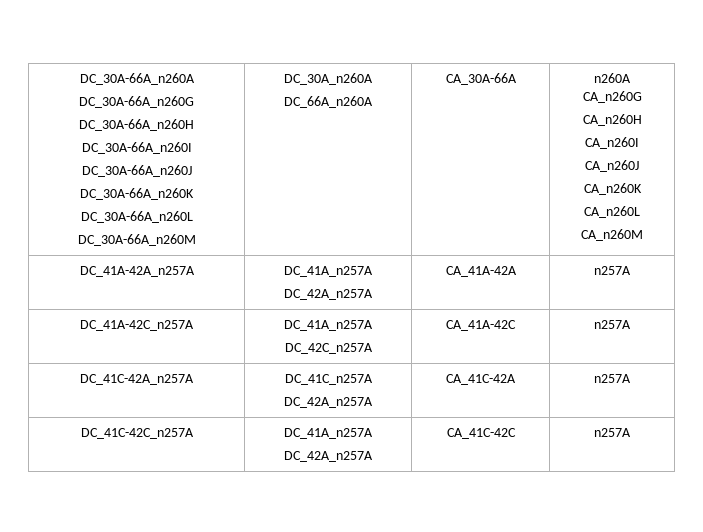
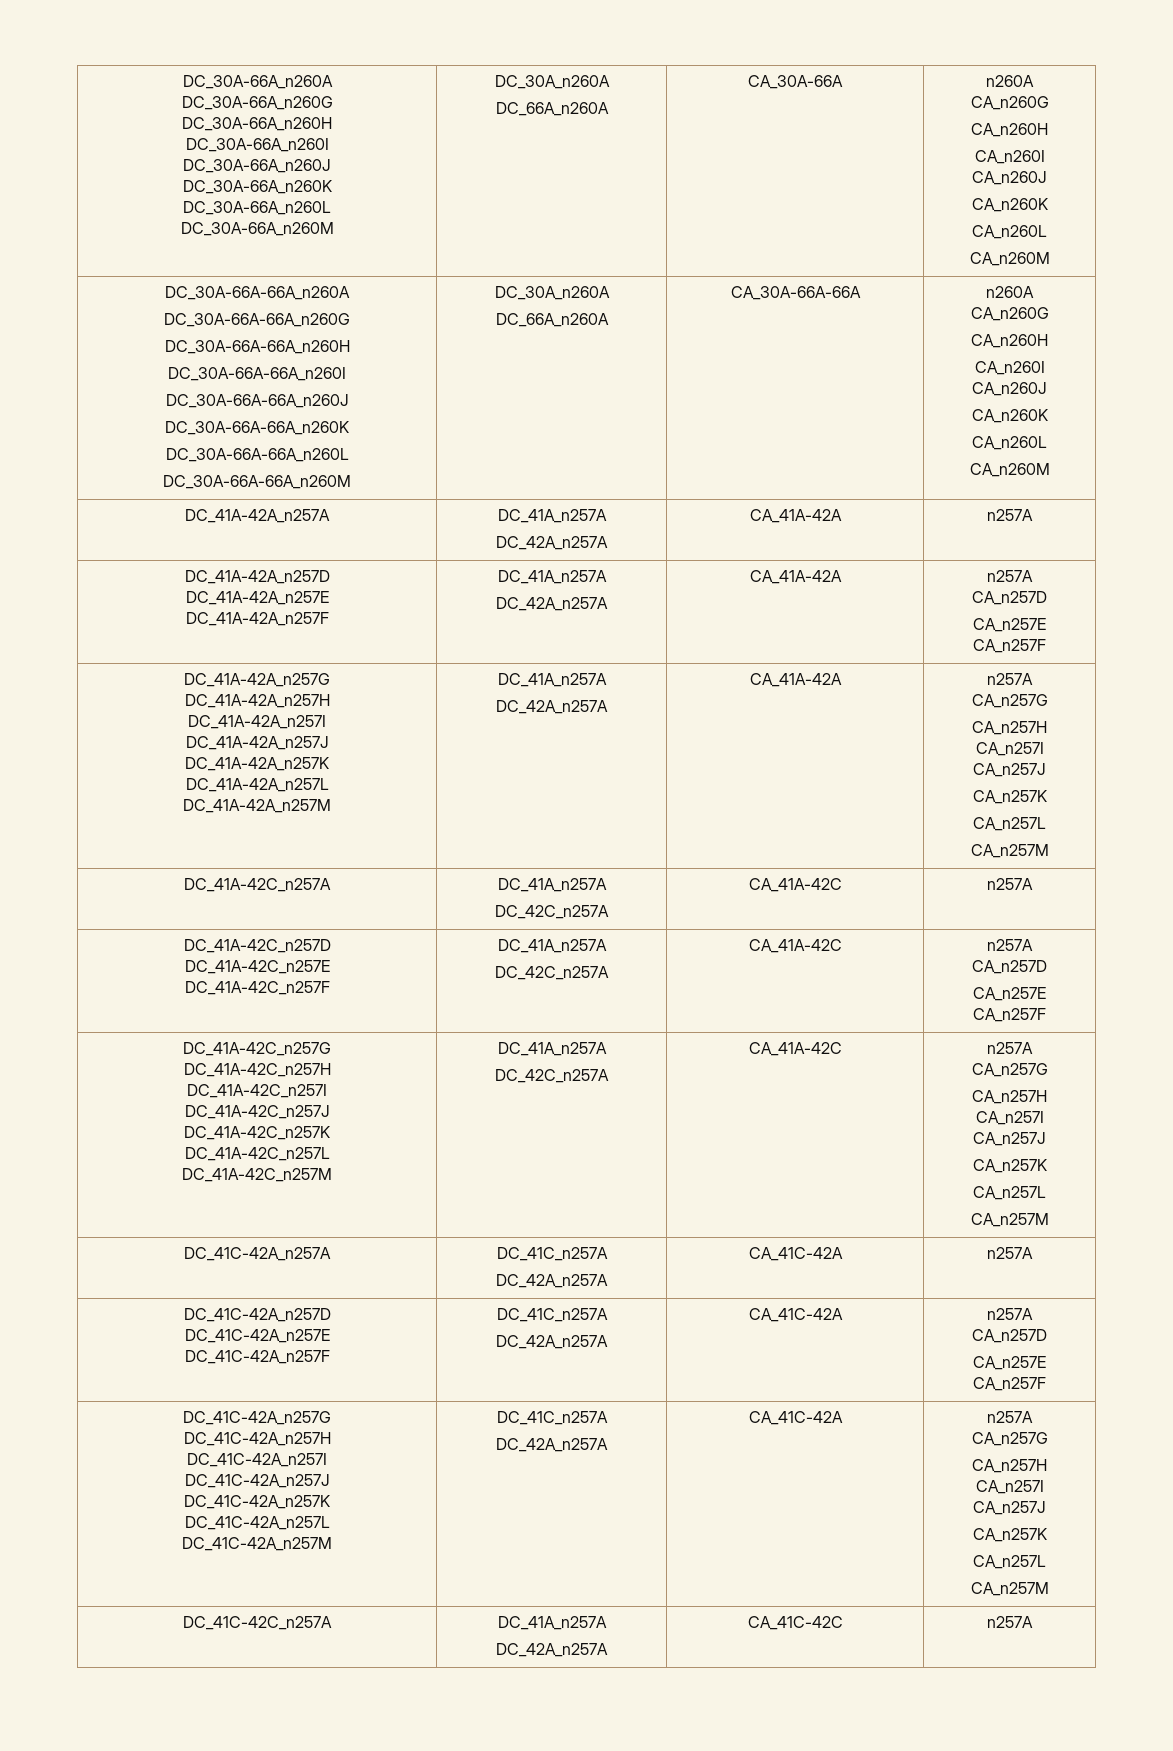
(643, 235) none -> [165,286,350,300] [164,313,350,327] [164,340,350,354] [168,367,346,381] [165,394,349,408] [165,421,349,435] [165,448,349,462] [163,475,351,489] [494,286,610,300] [495,313,609,327] [730,286,861,300] [986,286,1034,298] [970,307,1049,321] [971,334,1048,348] [974,361,1045,375] [972,382,1047,396] [971,409,1048,423] [972,436,1047,450] [969,463,1050,477] // DC_30A-66A-66A_n260A // DC_30A-66A-66A_n260G // DC_30A-66A-66A_n260H // DC_30A-66A-66A_n260I // DC_30A-66A-66A_n260J // DC_30A-66A-66A_n260K // DC_30A-66A-66A_n260L // DC_30A-66A-66A_n260M | DC_30A_n260A // DC_66A_n260A | CA_30A-66A-66A | n260A // CA_n260G // CA_n260H // CA_n260I // CA_n260J // CA_n260K // CA_n260L // CA_n260M
(631, 270) none -> [184,570,330,584] [185,591,329,605] [185,612,329,626] [497,570,607,584] [496,597,608,611] [749,570,842,584] [987,570,1033,582] [972,591,1047,605] [973,618,1046,632] [973,639,1046,653] [184,673,330,687] [184,694,330,708] [188,715,326,729] [185,736,329,750] [185,757,329,771] [185,778,329,792] [183,799,331,813] [497,673,607,687] [496,700,608,714] [749,673,842,687] [987,673,1033,685] [971,694,1048,708] [972,721,1047,735] [975,742,1044,756] [973,763,1046,777] [972,790,1047,804] [973,817,1046,831] [970,844,1049,858] // DC_41A-42A_n257D // DC_41A-42A_n257E // DC_41A-42A_n257F | DC_41A_n257A // DC_42A_n257A | CA_41A-42A | n257A // CA_n257D // CA_n257E // CA_n257F // DC_41A-42A_n257G // DC_41A-42A_n257H // DC_41A-42A_n257I // DC_41A-42A_n257J // DC_41A-42A_n257K // DC_41A-42A_n257L // DC_41A-42A_n257M | DC_41A_n257A // DC_42A_n257A | CA_41A-42A | n257A // CA_n257G // CA_n257H // CA_n257I // CA_n257J // CA_n257K // CA_n257L // CA_n257M
(631, 324) none -> [183,939,331,953] [184,960,330,974] [184,981,330,995] [497,939,607,953] [495,966,609,980] [748,939,842,953] [987,939,1033,951] [972,960,1047,974] [973,987,1046,1001] [973,1008,1046,1022] [183,1042,331,1056] [183,1063,331,1077] [187,1084,327,1098] [184,1105,330,1119] [184,1126,330,1140] [184,1147,330,1161] [182,1168,332,1182] [497,1042,607,1056] [495,1069,609,1083] [748,1042,842,1056] [987,1042,1033,1054] [971,1063,1048,1077] [972,1090,1047,1104] [975,1111,1044,1125] [973,1132,1046,1146] [972,1159,1047,1173] [973,1186,1046,1200] [970,1213,1049,1227] // DC_41A-42C_n257D // DC_41A-42C_n257E // DC_41A-42C_n257F | DC_41A_n257A // DC_42C_n257A | CA_41A-42C | n257A // CA_n257D // CA_n257E // CA_n257F // DC_41A-42C_n257G // DC_41A-42C_n257H // DC_41A-42C_n257I // DC_41A-42C_n257J // DC_41A-42C_n257K // DC_41A-42C_n257L // DC_41A-42C_n257M | DC_41A_n257A // DC_42C_n257A | CA_41A-42C | n257A // CA_n257G // CA_n257H // CA_n257I // CA_n257J // CA_n257K // CA_n257L // CA_n257M
(631, 378) none -> [183,1308,331,1322] [184,1329,330,1343] [184,1350,330,1364] [496,1308,608,1322] [496,1335,608,1349] [748,1308,843,1322] [987,1308,1033,1320] [972,1329,1047,1343] [973,1356,1046,1370] [973,1377,1046,1391] [183,1411,331,1425] [183,1432,331,1446] [187,1453,327,1467] [184,1474,330,1488] [184,1495,330,1509] [184,1516,330,1530] [182,1537,332,1551] [496,1411,608,1425] [496,1438,608,1452] [748,1411,843,1425] [987,1411,1033,1423] [971,1432,1048,1446] [972,1459,1047,1473] [975,1480,1044,1494] [973,1501,1046,1515] [972,1528,1047,1542] [973,1555,1046,1569] [970,1582,1049,1596] // DC_41C-42A_n257D // DC_41C-42A_n257E // DC_41C-42A_n257F | DC_41C_n257A // DC_42A_n257A | CA_41C-42A | n257A // CA_n257D // CA_n257E // CA_n257F // DC_41C-42A_n257G // DC_41C-42A_n257H // DC_41C-42A_n257I // DC_41C-42A_n257J // DC_41C-42A_n257K // DC_41C-42A_n257L // DC_41C-42A_n257M | DC_41C_n257A // DC_42A_n257A | CA_41C-42A | n257A // CA_n257G // CA_n257H // CA_n257I // CA_n257J // CA_n257K // CA_n257L // CA_n257M

